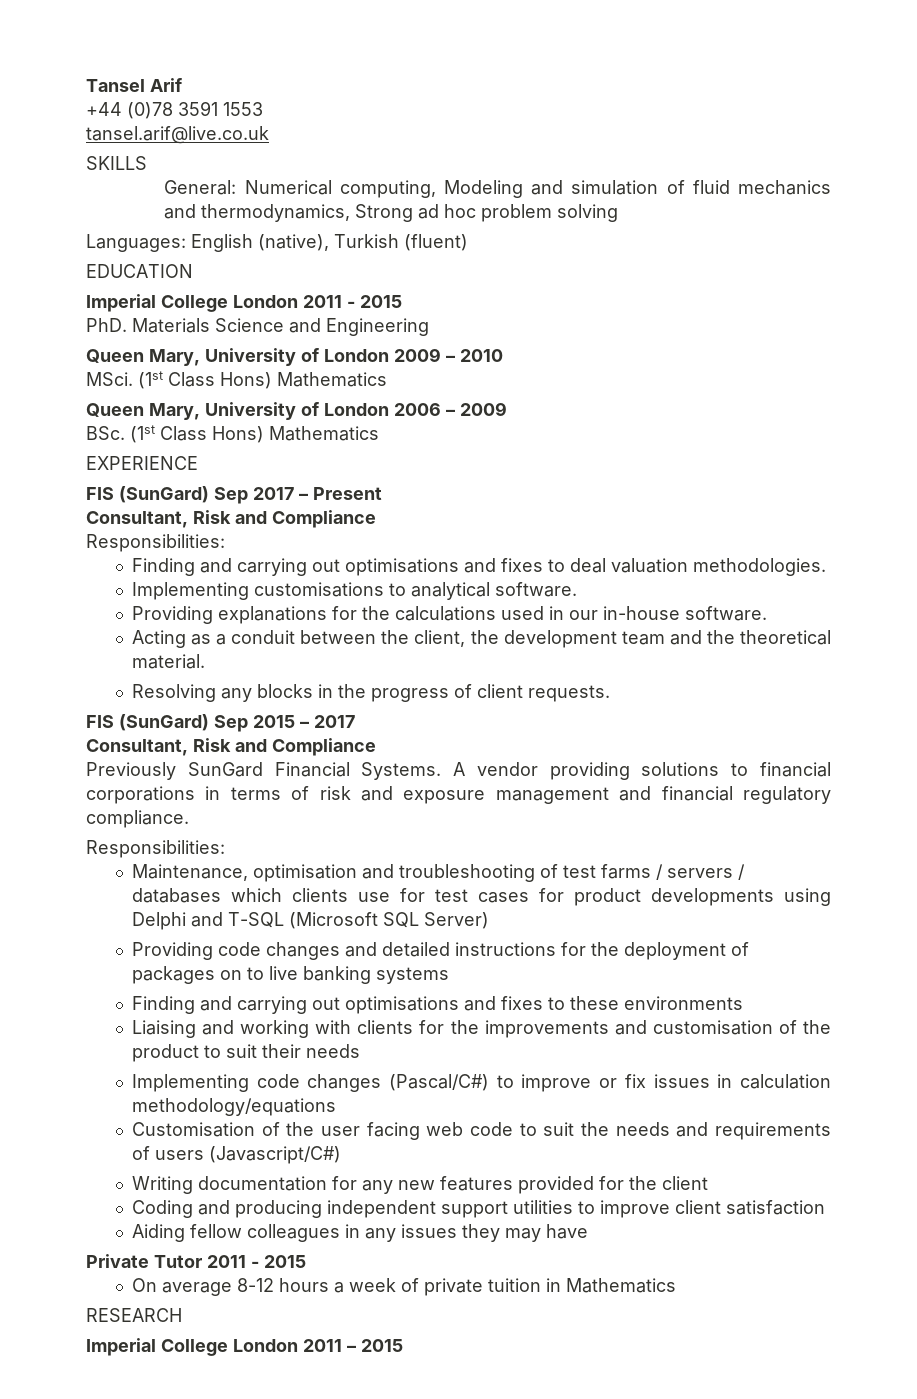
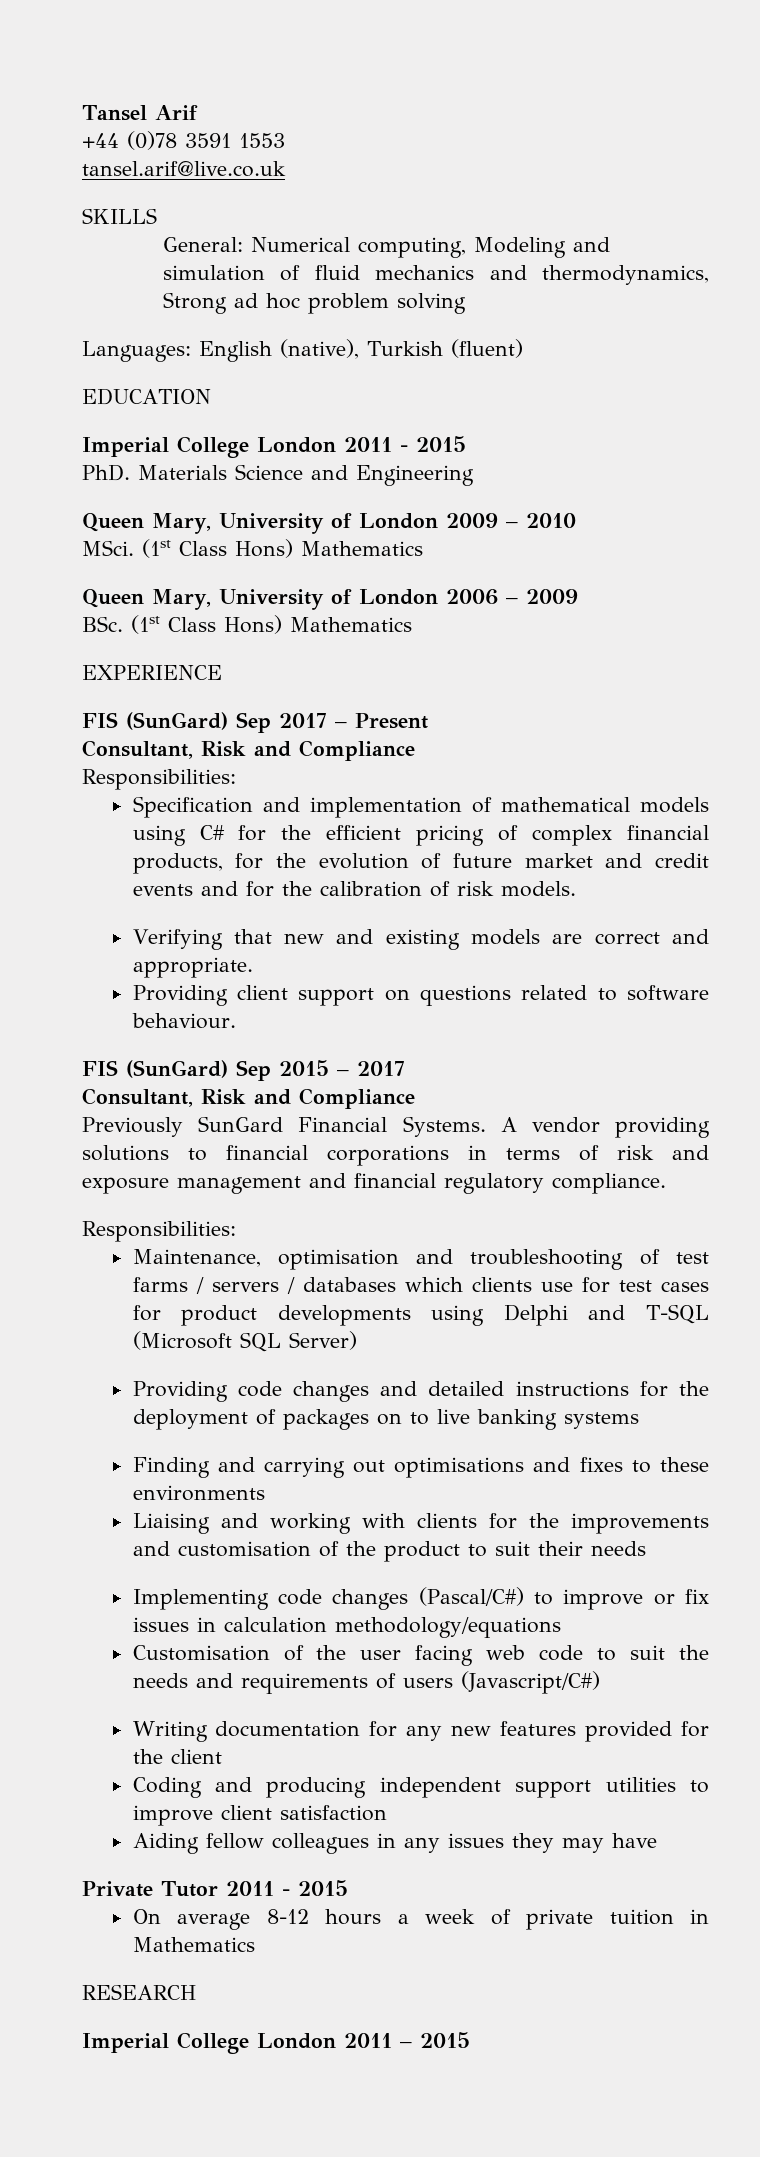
[131,558,826,576] [131,582,577,600] [131,606,767,624] [131,630,831,648] [131,654,205,669] [131,684,610,702] Finding and carrying out optimisations and fixes to deal valuation methodologies. // Implementing customisations to analytical software. // Providing explanations for the calculations used in our in-house software. // Acting as a conduit between the client, the development team and the theoretical material. // Resolving any blocks in the progress of client requests. -> [132,796,709,818] [132,825,709,846] [132,853,709,874] [132,881,576,897] [132,929,709,950] [132,957,253,978] [132,985,709,1006] [131,1013,236,1029] Specification and implementation of mathematical models using C# for the efficient pricing of complex financial products, for the evolution of future market and credit events and for the calibration of risk models. // Verifying that new and existing models are correct and appropriate. // Providing client support on questions related to software behaviour.

